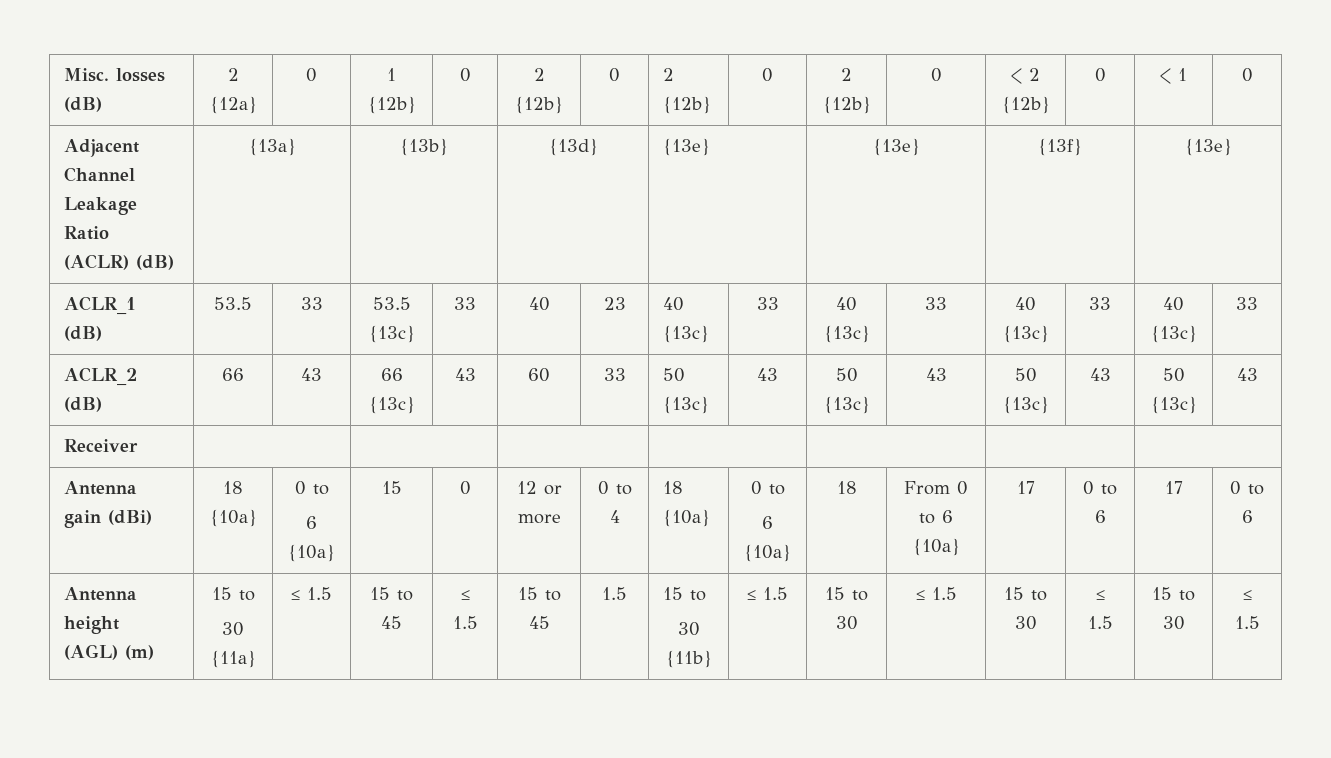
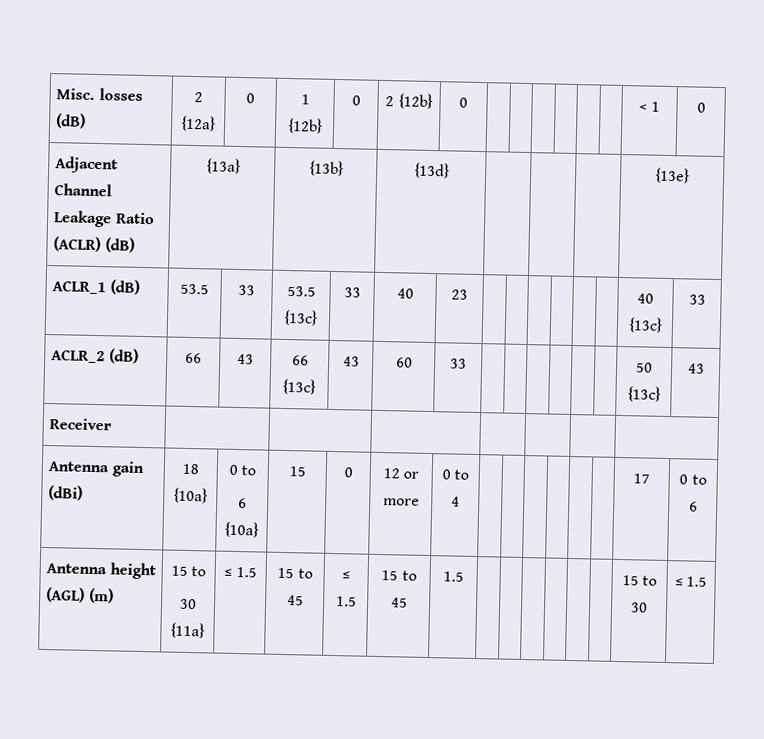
[662,68,674,81] [662,96,711,114] [762,68,773,82] [841,68,852,81] [822,96,871,114] [930,68,942,82] [1011,68,1040,84] [1001,96,1050,114] [1094,68,1106,82] 2 {12b} | 0 | 2 {12b} | 0 | < 2 {12b} | 0 -> (468, 102) | | | | |
[662,138,710,156] [872,138,920,156] [1038,138,1082,156] {13e} | {13e} | {13f} -> (450, 170) | |
[662,297,684,311] [662,325,709,343] [756,297,779,310] [836,297,857,311] [823,325,870,343] [925,297,947,310] [1015,297,1036,311] [1002,325,1049,343] [1089,297,1111,310] 40 {13c} | 33 | 40 {13c} | 33 | 40 {13c} | 33 -> (468, 294) | | | | |
[662,368,685,382] [662,396,709,414] [757,368,778,381] [835,368,858,382] [823,396,870,414] [925,368,947,381] [1014,368,1037,382] [1002,396,1049,414] [1089,368,1111,381] 50 {13c} | 43 | 50 {13c} | 43 | 50 {13c} | 43 -> (467, 363) | | | | |
[662,481,683,494] [662,509,710,527] [750,481,785,495] [762,516,773,529] [744,544,791,562] [836,481,857,494] [904,481,968,495] [919,510,953,524] [912,538,960,556] [1016,481,1035,494] [1083,481,1117,495] [1094,510,1106,523] 18 {10a} | 0 to // 6 {10a} | 18 | From 0 to 6 {10a} | 17 | 0 to 6 -> (460, 501) | | | | |
[662,587,706,601] [677,622,700,636] [665,650,712,668] [747,587,788,600] [825,587,868,601] [835,616,858,630] [915,587,957,600] [1004,587,1047,601] [1014,616,1037,630] [1095,590,1105,600] [1087,616,1113,629] [1152,587,1195,601] [1162,616,1185,630] [1242,590,1252,600] [1234,616,1260,629] 15 to // 30 {11b} | ≤ 1.5 | 15 to 30 | ≤ 1.5 | 15 to 30 | ≤ 1.5 | 15 to 30 | ≤ 1.5 -> [621,575,658,586] [630,602,648,613] [674,576,708,587] | | | | | | 15 to 30 | ≤ 1.5

